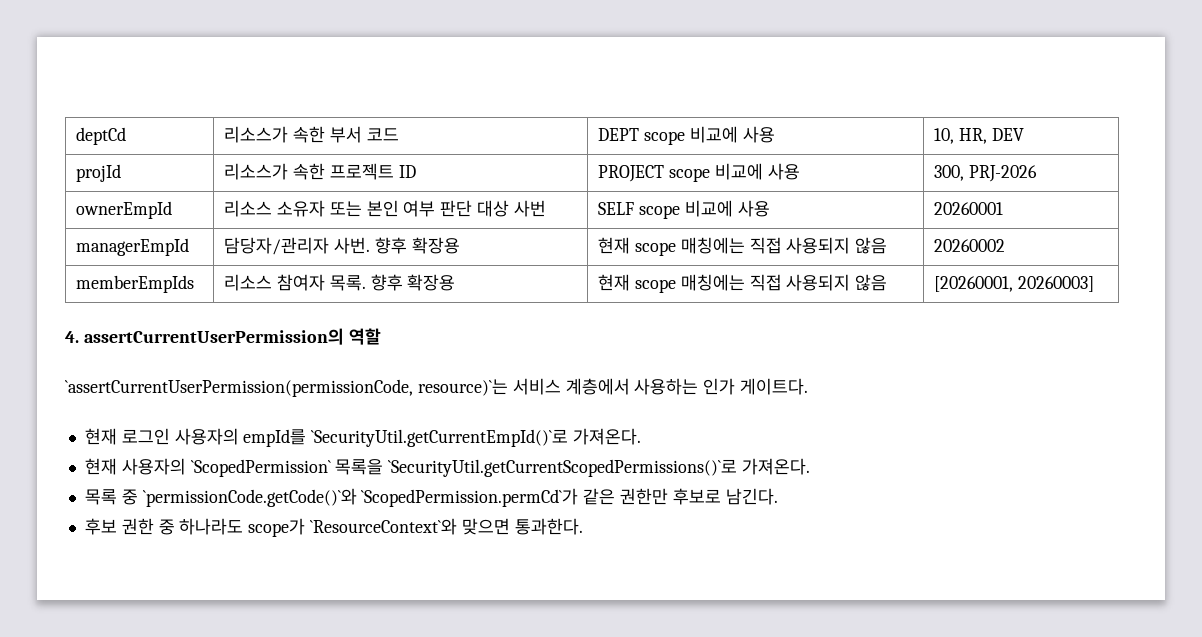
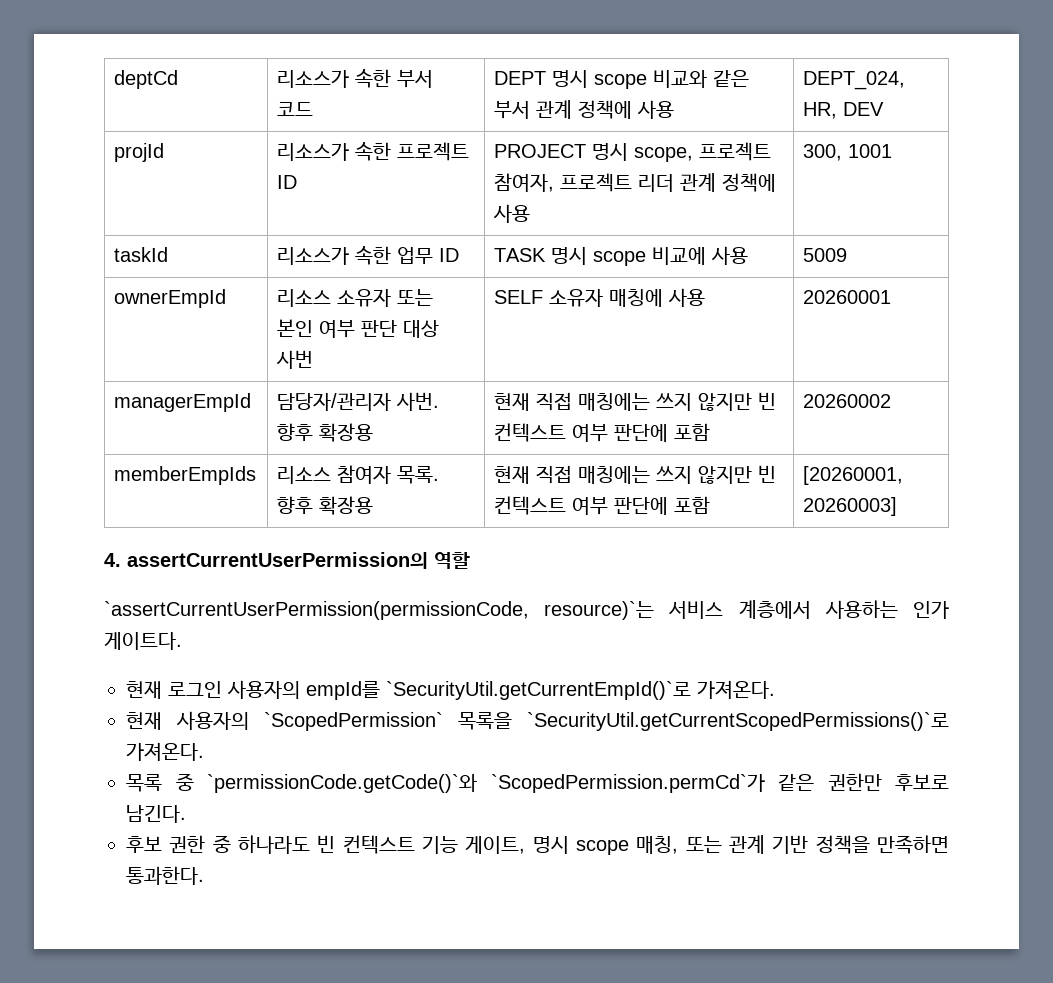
[643,126,775,145] [933,128,954,144] scope 비교에 사용 | 10, -> [552,70,750,89] [494,100,675,119] [803,71,906,90] 명시 scope 비교와 같은 부서 관계 정책에 사용 | DEPT_024,
[668,163,800,182] [933,165,1037,182] scope 비교에 사용 | 300, PRJ-2026 -> [592,142,772,162] [494,173,777,192] [493,204,531,223] [803,144,893,161] [114,247,169,262] [277,245,460,265] [494,246,749,266] [803,248,848,262] 명시 scope, 프로젝트 참여자, 프로젝트 리더 관계 정책에 사용 | 300, 1001 // taskId | 리소스가 속한 업무 ID | TASK 명시 scope 비교에 사용 | 5009
[638,200,733,219] scope 비교에 -> [549,289,664,307] 소유자 매칭에
[634,237,888,256] scope 매칭에는 직접 사용되지 않음 -> [536,392,777,411] [494,423,711,442] 직접 매칭에는 쓰지 않지만 빈 컨텍스트 여부 판단에 포함
[634,274,888,293] scope 매칭에는 직접 사용되지 않음 -> [536,465,777,484] [494,496,711,515] 직접 매칭에는 쓰지 않지만 빈 컨텍스트 여부 판단에 포함
[248,518,510,537] scope가 `ResourceContext`와 맞으면 -> [317,835,950,855] 빈 컨텍스트 기능 게이트, 명시 scope 매칭, 또는 관계 기반 정책을 만족하면

